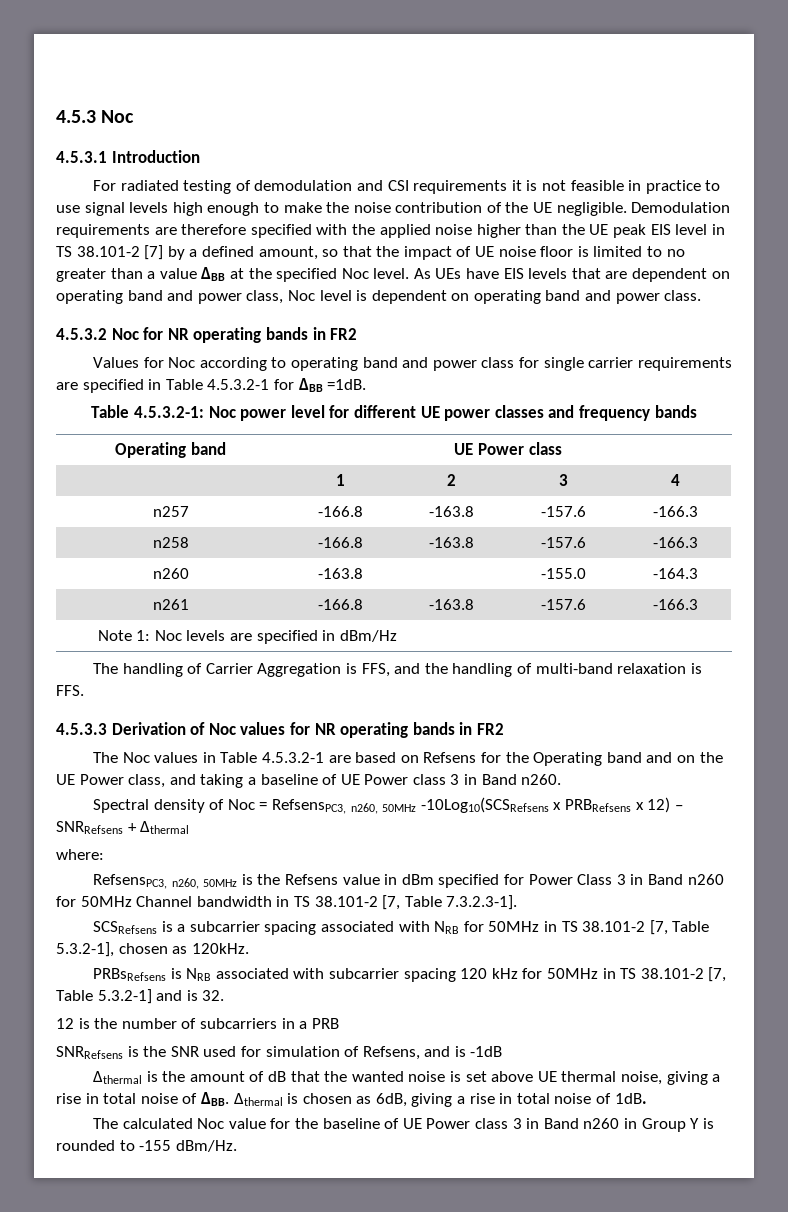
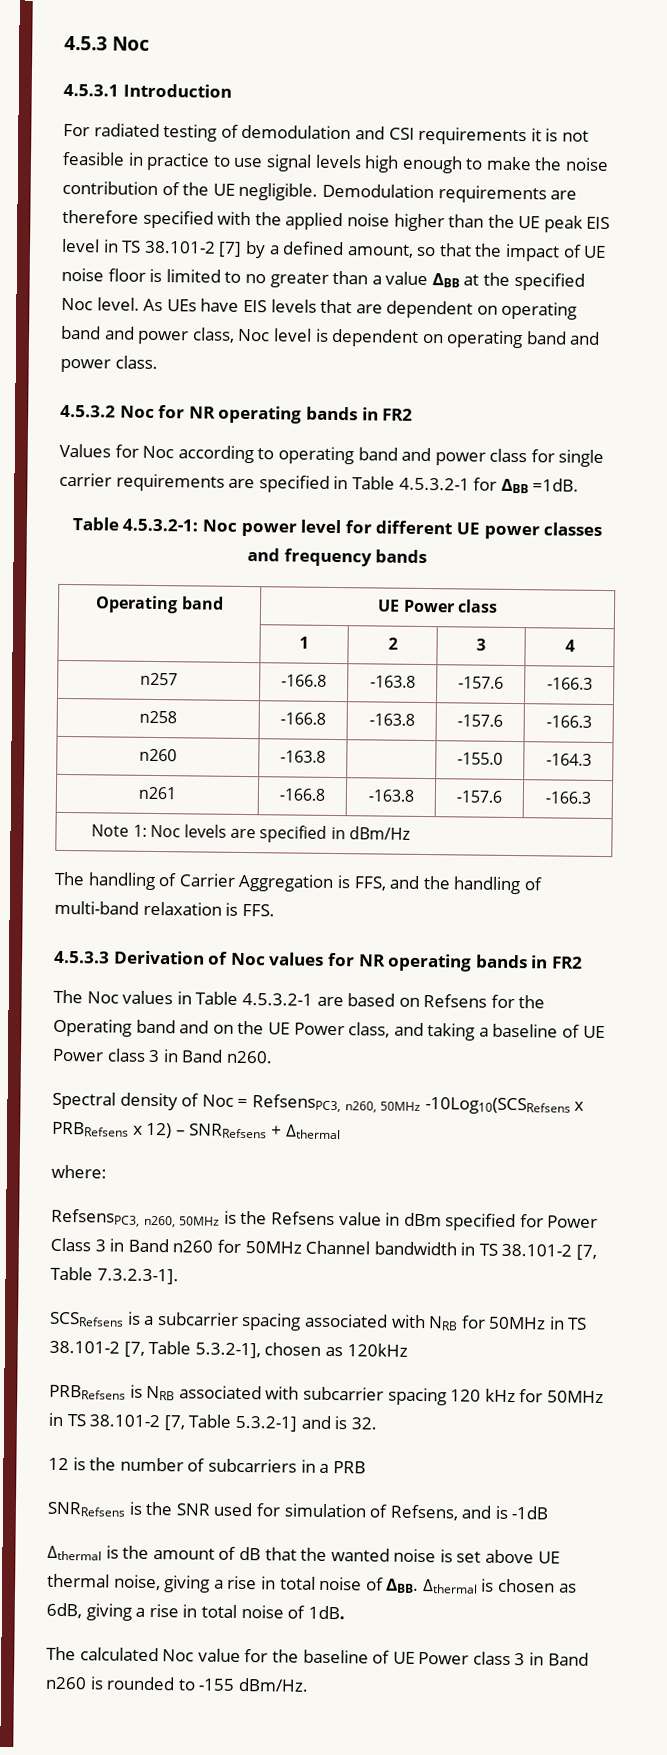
[191,943,249,954] [93,968,167,981] 120kHz. // PRBsRefsens -> [346,1343,408,1357] [49,1384,126,1400] 120kHz // PRBRefsens
[623,1118,700,1132] in Group Y -> (87, 1683) none

